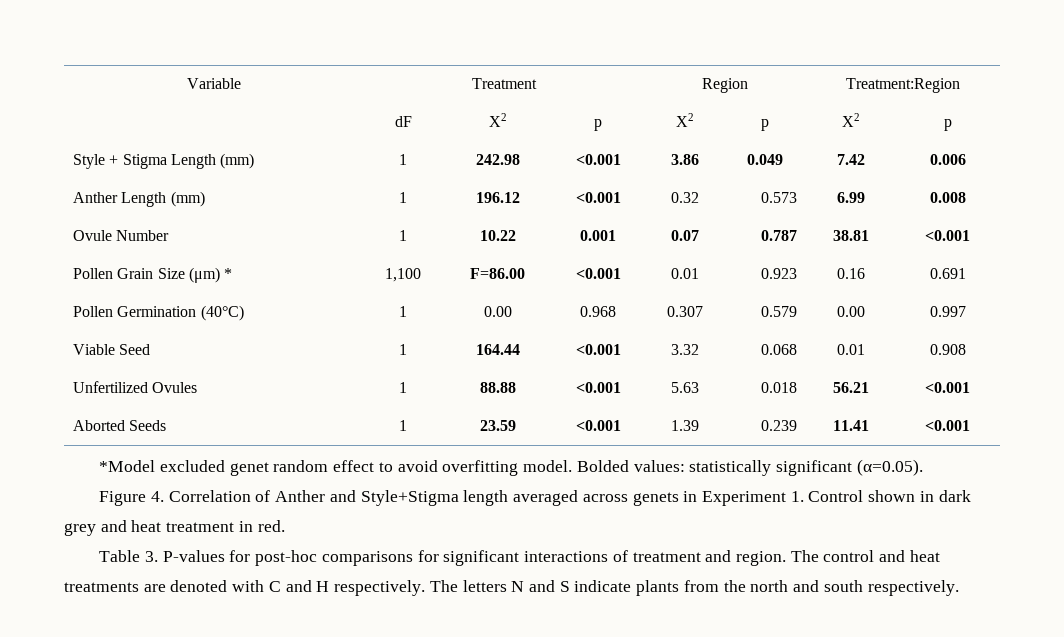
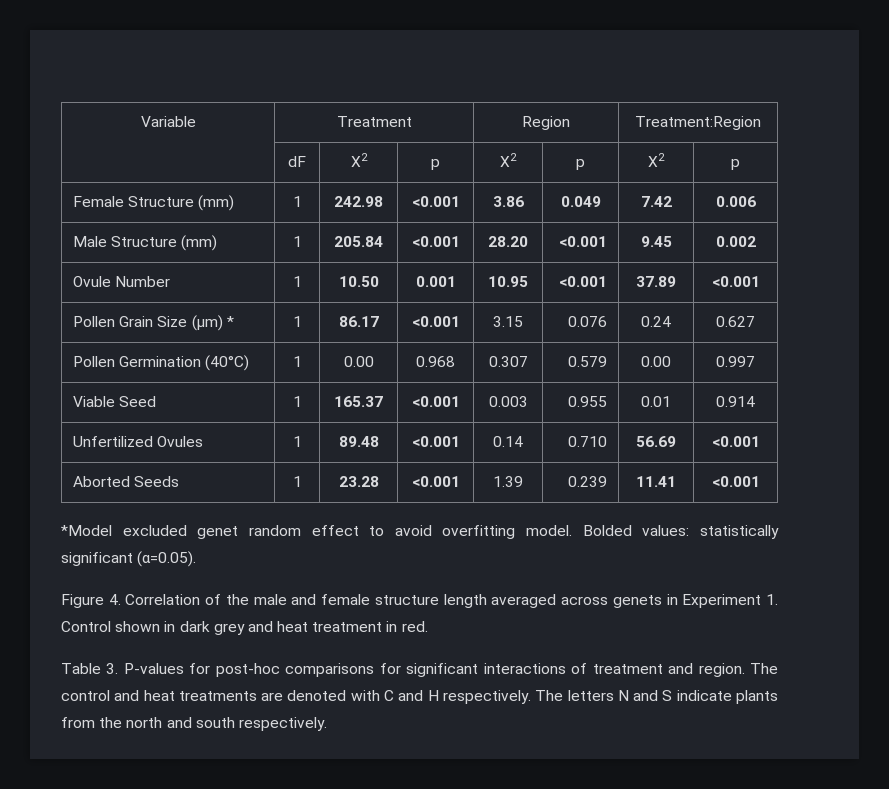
[73,154,217,169] Style + Stigma Length -> [72,196,195,207] Female Structure
[73,191,205,207] [399,192,407,203] [475,192,520,203] [575,192,621,203] [670,192,699,203] [760,192,797,203] [836,192,865,203] [929,192,966,203] Anther Length (mm) | 1 | 196.12 | <0.001 | 0.32 | 0.573 | 6.99 | 0.008 -> [72,235,218,251] [292,236,302,247] [334,236,383,247] [411,236,460,247] [488,236,528,247] [559,236,608,247] [640,236,672,247] [715,236,756,247] Male Structure (mm) | 1 | 205.84 | <0.001 | 28.20 | <0.001 | 9.45 | 0.002
[479,230,516,241] 10.22 -> [338,276,379,287] 10.50
[670,230,699,241] [760,230,797,241] [832,230,869,241] 0.07 | 0.787 | 38.81 -> [488,276,528,287] [559,276,608,287] [636,276,676,287] 10.95 | <0.001 | 37.89
[385,268,421,282] [470,268,525,279] [575,268,621,279] [670,268,699,279] [760,268,797,279] [836,268,865,279] [929,268,966,279] 1,100 | F=86.00 | <0.001 | 0.01 | 0.923 | 0.16 | 0.691 -> [292,316,302,327] [338,316,379,327] [411,316,460,327] [493,316,523,327] [568,316,608,327] [641,316,671,327] [716,316,755,327] 1 | 86.17 | <0.001 | 3.15 | 0.076 | 0.24 | 0.627
[475,344,520,355] [575,344,621,355] [670,344,699,355] [760,344,797,355] [836,344,865,355] [929,344,966,355] 164.44 | <0.001 | 3.32 | 0.068 | 0.01 | 0.908 -> [334,396,383,407] [411,396,460,407] [488,396,528,407] [568,396,608,407] [641,396,671,407] [716,396,755,407] 165.37 | <0.001 | 0.003 | 0.955 | 0.01 | 0.914
[479,382,516,393] [575,382,621,393] [670,382,699,393] [760,382,797,393] [832,382,869,393] 88.88 | <0.001 | 5.63 | 0.018 | 56.21 -> [338,436,379,447] [411,436,460,447] [493,436,523,447] [568,436,608,447] [636,436,676,447] 89.48 | <0.001 | 0.14 | 0.710 | 56.69
[479,420,516,431] 23.59 -> [338,476,379,487] 23.28
[275,490,459,506] Anther and Style+Stigma -> [225,594,439,605] the male and female structure

